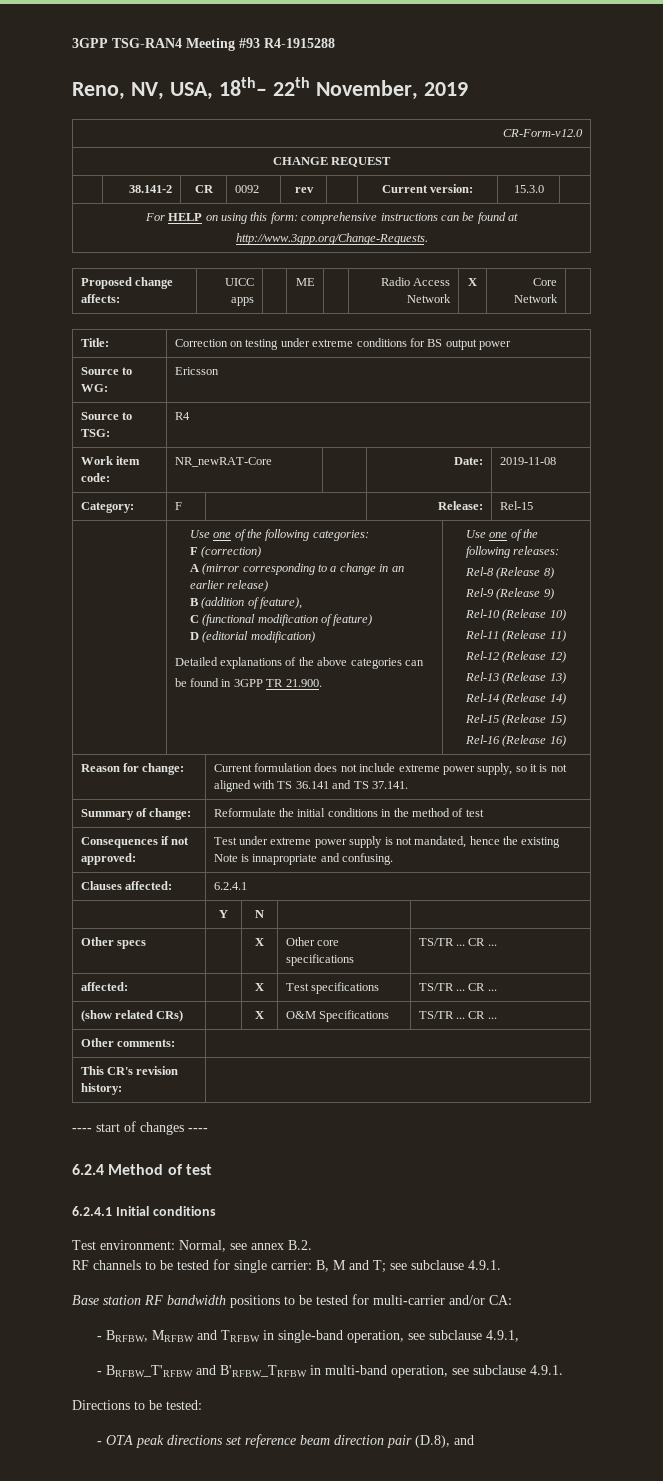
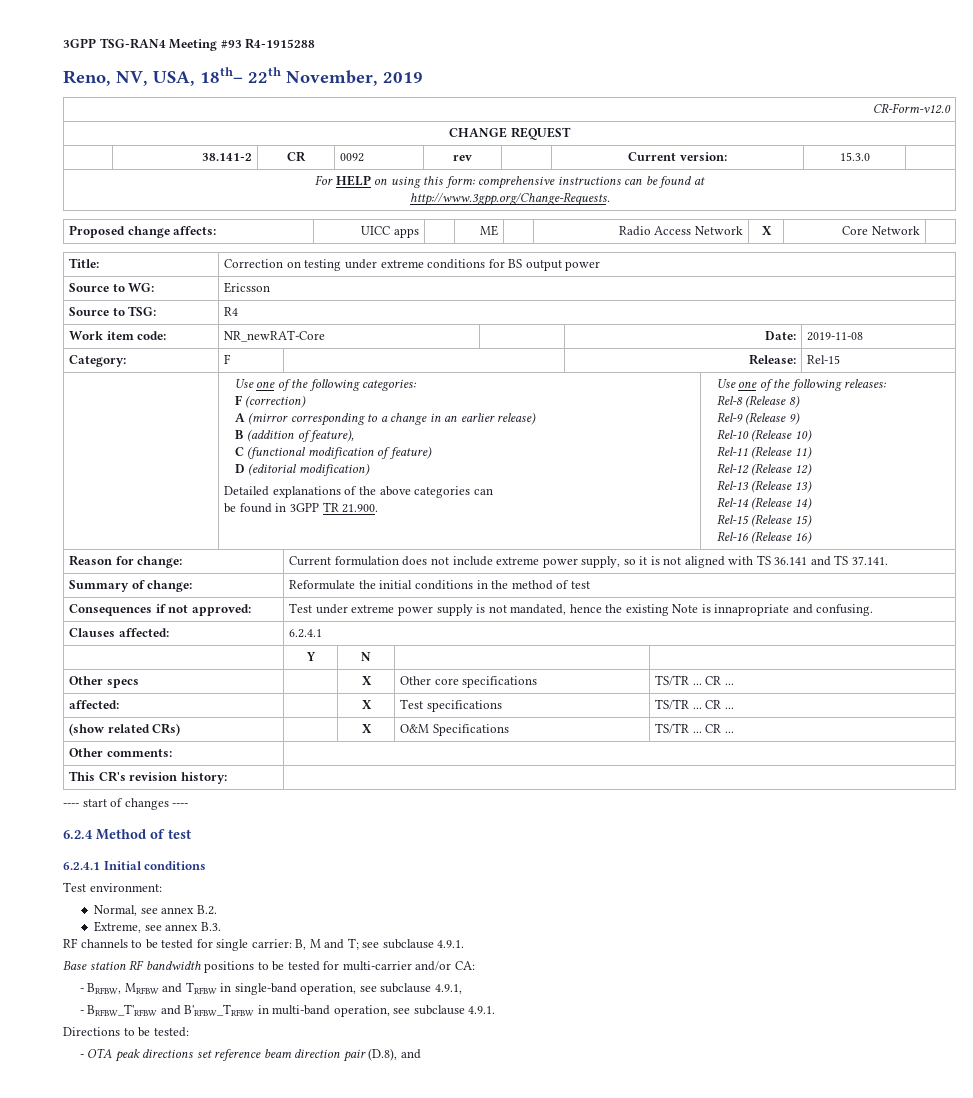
(175, 1245) none -> (162, 887) //
(312, 1245) none -> [94,921,221,933] // Extreme, see annex B.3.

